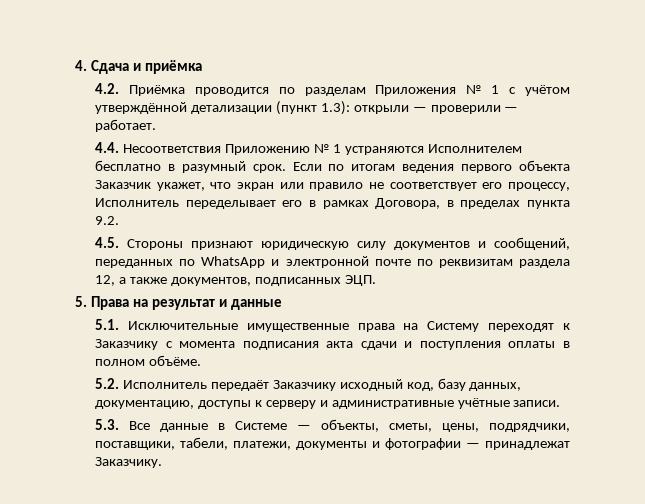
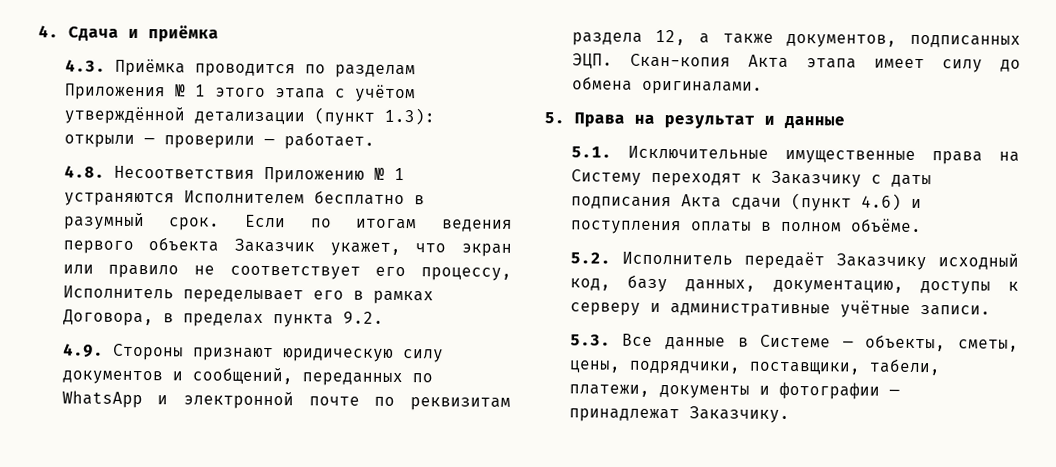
[95,83,120,94] 4.2. -> [64,59,106,72] 4.3.
(500, 89) none -> [214,87,326,99] этого этапа
[95,142,120,153] 4.4. -> [63,165,105,178] 4.8.
[95,237,120,248] 4.5. -> [62,343,104,358] 4.9.
(376, 280) none -> [629,53,1021,73] [571,76,763,95] Скан-копия Акта этапа имеет силу до обмена оригиналами.
[179,341,397,350] момента подписания акта сдачи -> [890,174,932,188] [570,193,902,212] даты подписания Акта сдачи (пункт 4.6)

